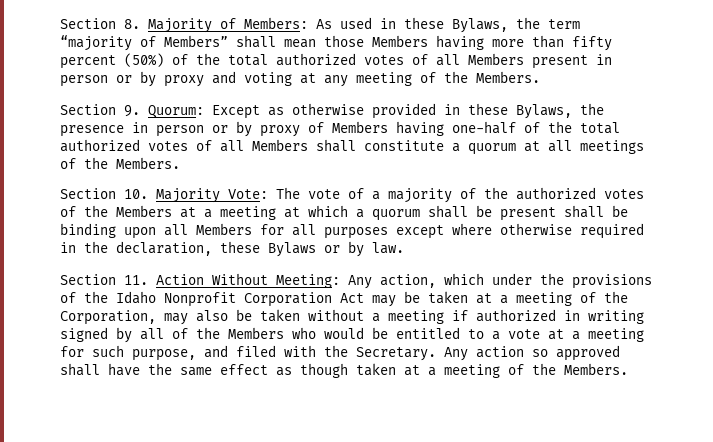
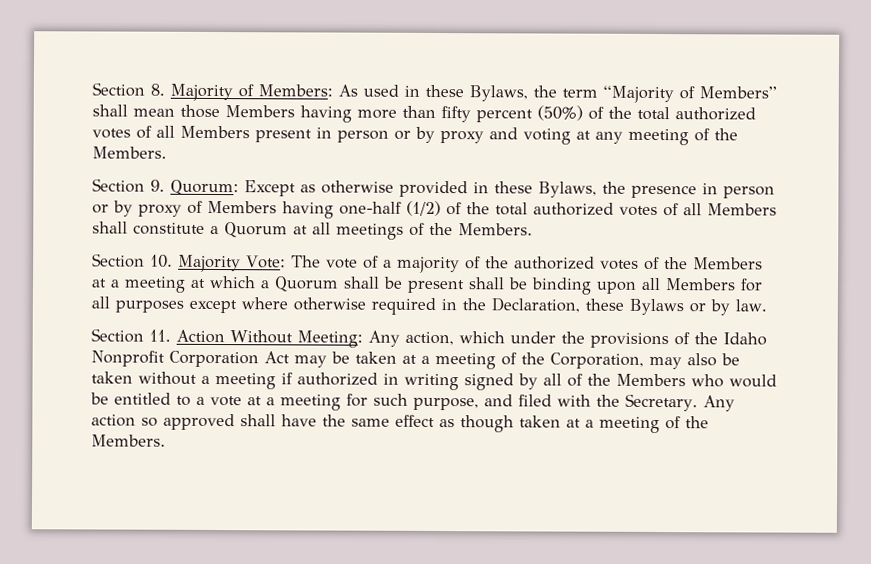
[60,35,132,51] “majority -> [603,85,674,104] “Majority
(516, 127) none -> [406,200,441,217] (1/2)
[468,143,516,155] quorum -> [224,222,288,238] Quorum
[372,209,420,221] quorum -> [274,276,339,292] Quorum
[116,241,212,256] declaration, -> [491,297,580,313] Declaration,

